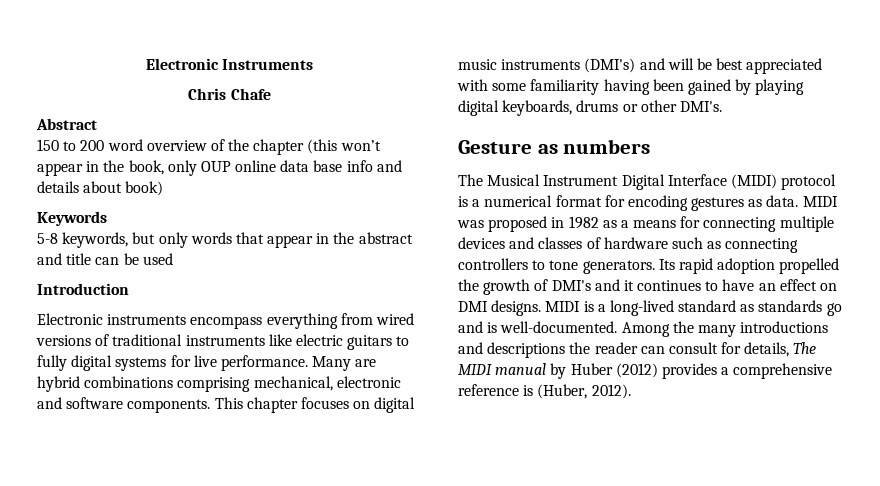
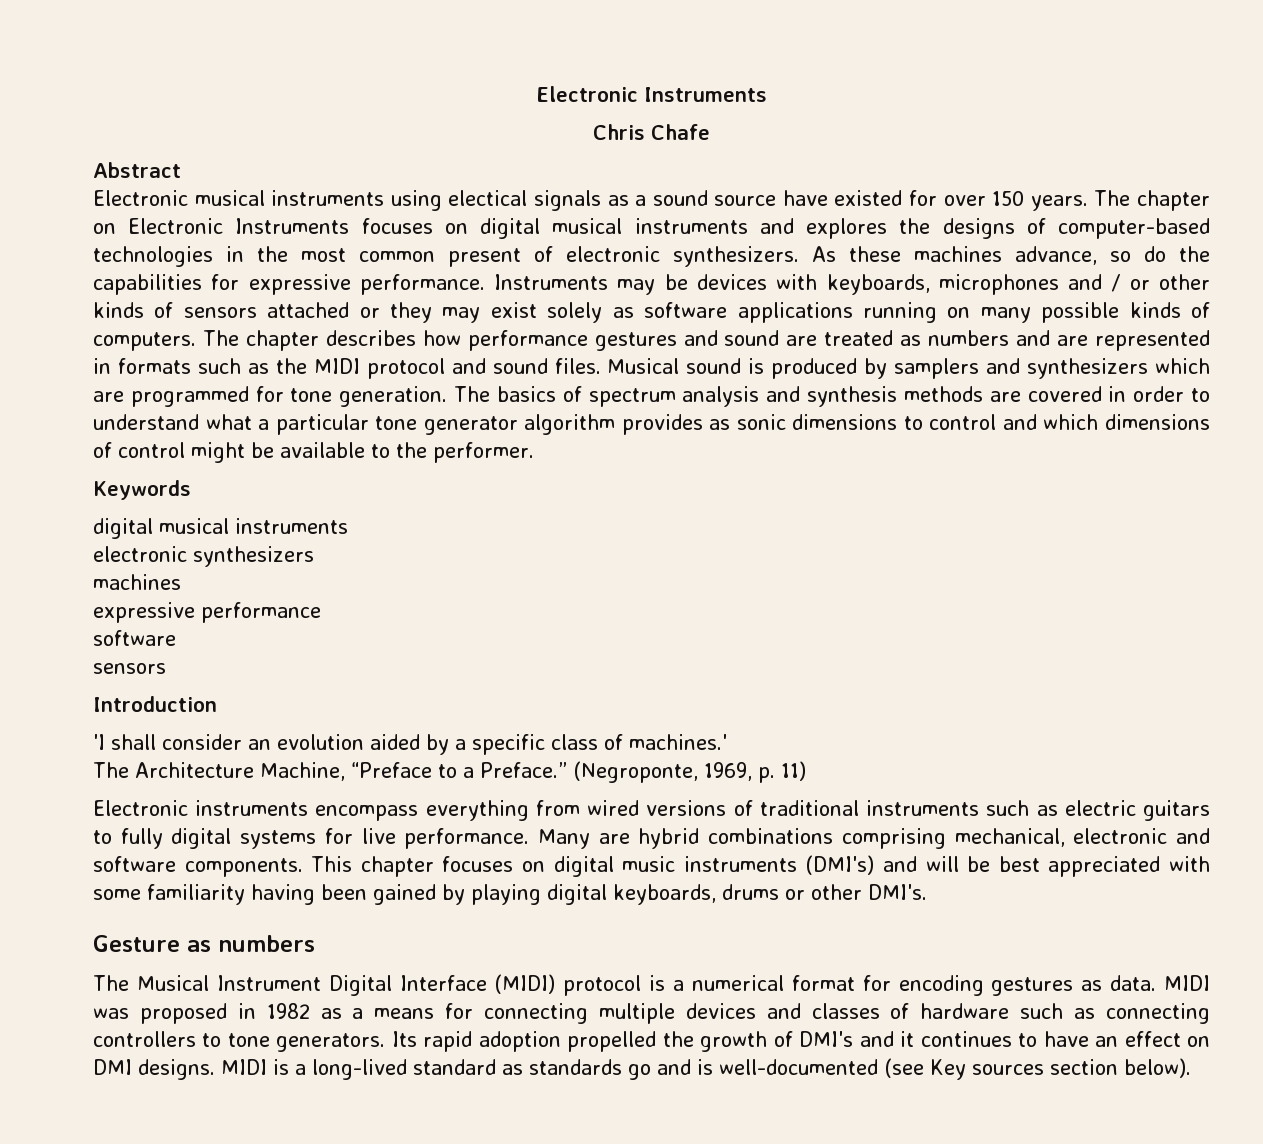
[37,139,381,155] [37,160,402,176] [37,181,164,196] [37,211,107,226] [37,232,413,248] [37,253,173,265] [37,283,129,295] 150 to 200 word overview of the chapter (this won’t appear in the book, only OUP online data base info and details about book) // Keywords // 5-8 keywords, but only words that appear in the abstract and title can be used // Introduction -> [93,190,1211,211] [93,218,1211,239] [93,246,1210,267] [93,274,1211,295] [93,302,1210,323] [93,330,1210,351] [93,358,1210,379] [93,386,1210,407] [93,414,1210,435] [93,442,534,463] [93,480,191,500] [93,518,348,539] [93,546,314,567] [93,574,181,590] [93,602,321,623] [93,630,176,646] [93,663,166,674] [93,696,217,712] [93,734,727,755] [93,761,806,783] Electronic musical instruments using electical signals as a sound source have existed for over 150 years. The chapter on Electronic Instruments focuses on digital musical instruments and explores the designs of computer-based technologies in the most common present of electronic synthesizers. As these machines advance, so do the capabilities for expressive performance. Instruments may be devices with keyboards, microphones and / or other kinds of sensors attached or they may exist solely as software applications running on many possible kinds of computers. The chapter describes how performance gestures and sound are treated as numbers and are represented in formats such as the MIDI protocol and sound files. Musical sound is produced by samplers and synthesizers which are programmed for tone generation. The basics of spectrum analysis and synthesis methods are covered in order to understand what a particular tone generator algorithm provides as sonic dimensions to control and which dimensions of control might be available to the performer. // Keywords // digital musical instruments // electronic synthesizers // machines // expressive performance // software // sensors // Introduction // 'I shall consider an evolution aided by a specific class of machines.' // The Architecture Machine, “Preface to a Preface.” (Negroponte, 1969, p. 11)
[268,334,292,346] like -> [986,800,1058,816] such as
[500,321,829,337] [458,342,817,358] [458,363,833,379] [458,384,631,399] well-documented. Among the many introductions and descriptions the reader can consult for details, The MIDI manual by Huber (2012) provides a comprehensive reference is (Huber, 2012). -> [719,1058,1191,1080] well-documented (see Key sources section below).

